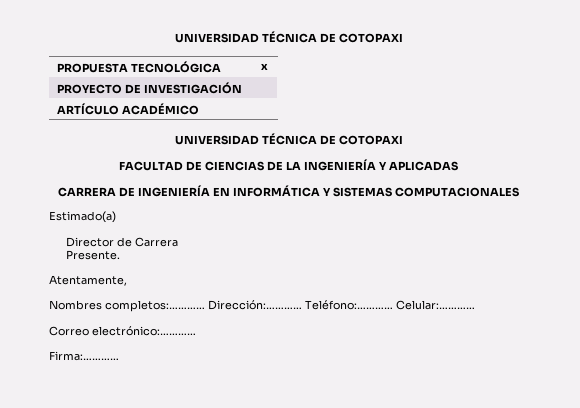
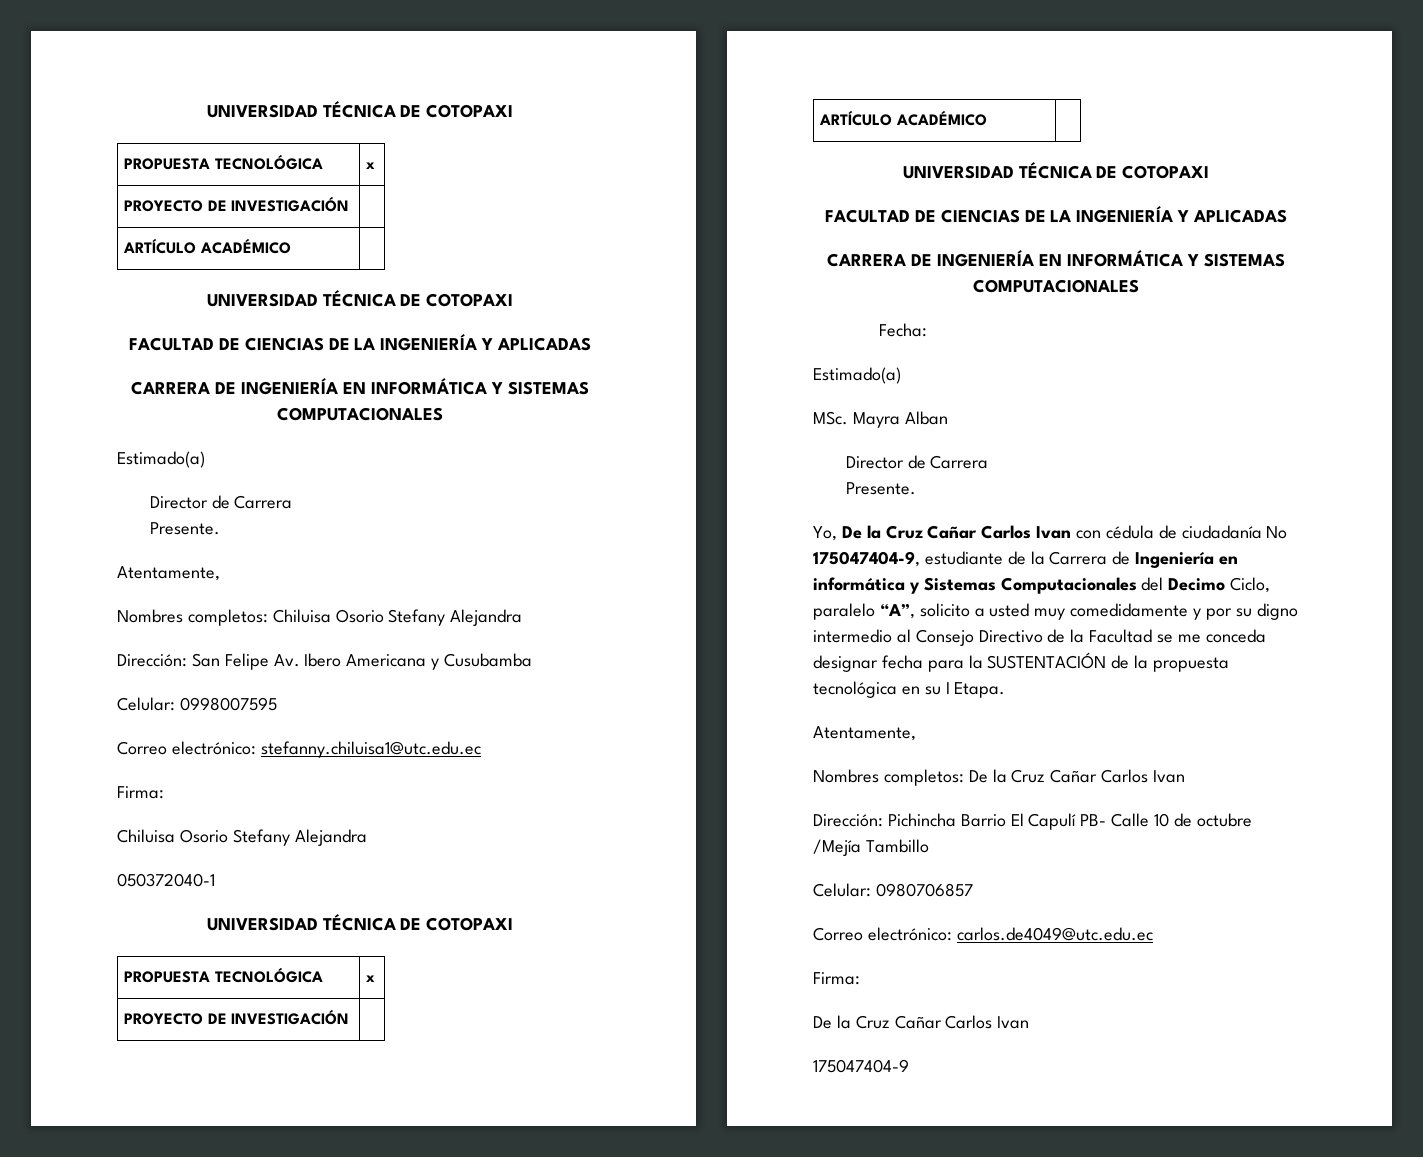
[105,300,475,312] [49,326,196,336] [49,351,119,361] completos:………… Dirección:………… Teléfono:………… Celular:………… // Correo electrónico:………… // Firma:………… -> [187,609,523,626] [117,653,533,670] [117,697,277,711] [117,741,481,758] [117,786,164,799] [117,829,367,846] [117,873,215,887] [206,914,514,931] [124,967,323,983] [366,975,376,982] [124,1009,349,1025] [819,110,987,126] [902,162,1210,179] [824,206,1288,223] [827,250,1285,267] [973,279,1139,293] [878,323,927,337] [813,367,901,384] [813,411,948,428] [845,455,989,469] [845,482,916,495] [813,525,1288,541] [813,551,1239,568] [813,577,1271,594] [813,603,1298,620] [813,629,1266,646] [813,652,1230,672] [813,681,1006,698] [813,726,916,741] [813,769,1186,786] [813,813,1252,830] [813,839,929,856] [813,883,973,897] [813,927,1153,941] [813,972,860,985] [813,1015,1030,1029] [813,1059,909,1073] completos: Chiluisa Osorio Stefany Alejandra // Dirección: San Felipe Av. Ibero Americana y Cusubamba // Celular: 0998007595 // Correo electrónico: stefanny.chiluisa1@utc.edu.ec // Firma: // Chiluisa Osorio Stefany Alejandra // 050372040-1 // UNIVERSIDAD TÉCNICA DE COTOPAXI // PROPUESTA TECNOLÓGICA | x // PROYECTO DE INVESTIGACIÓN | // ARTÍCULO ACADÉMICO | // UNIVERSIDAD TÉCNICA DE COTOPAXI // FACULTAD DE CIENCIAS DE LA INGENIERÍA Y APLICADAS // CARRERA DE INGENIERÍA EN INFORMÁTICA Y SISTEMAS COMPUTACIONALES // Fecha: // Estimado(a) // MSc. Mayra Alban // Director de Carrera // Presente. // Yo, De la Cruz Cañar Carlos Ivan con cédula de ciudadanía No 175047404-9, estudiante de la Carrera de Ingeniería en informática y Sistemas Computacionales del Decimo Ciclo, paralelo “A”, solicito a usted muy comedidamente y por su digno intermedio al Consejo Directivo de la Facultad se me conceda designar fecha para la SUSTENTACIÓN de la propuesta tecnológica en su I Etapa. // Atentamente, // Nombres completos: De la Cruz Cañar Carlos Ivan // Dirección: Pichincha Barrio El Capulí PB- Calle 10 de octubre /Mejía Tambillo // Celular: 0980706857 // Correo electrónico: carlos.de4049@utc.edu.ec // Firma: // De la Cruz Cañar Carlos Ivan // 175047404-9

